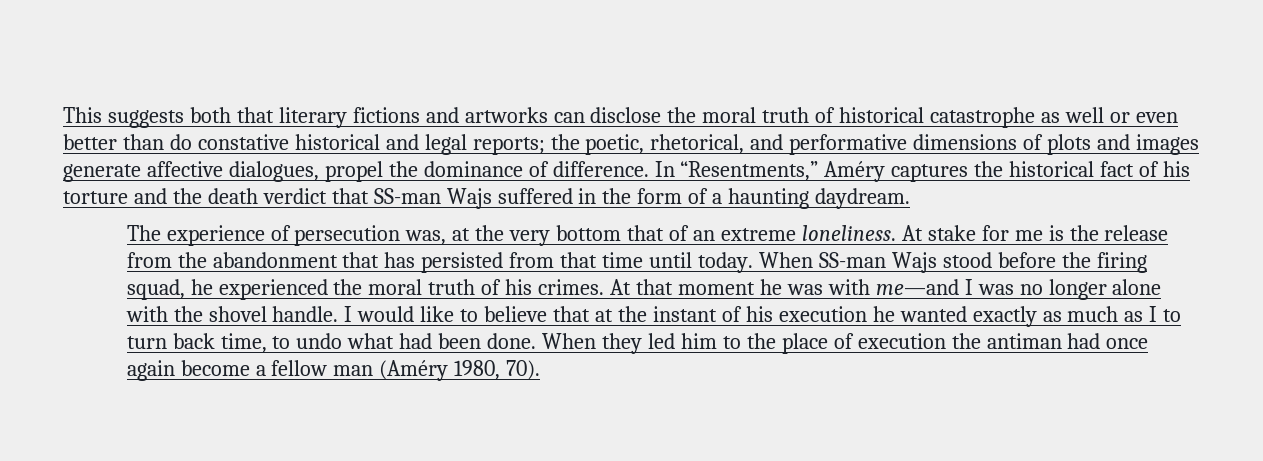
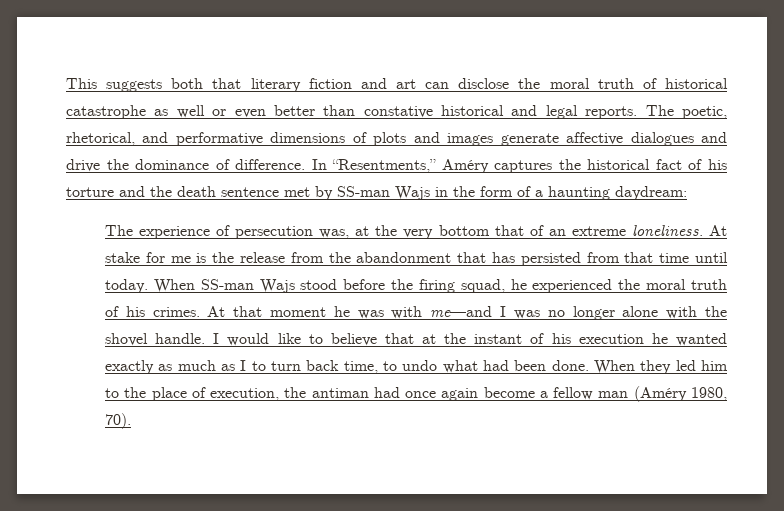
[352,107,548,123] fictions and artworks -> [308,78,416,89] fiction and art
[169,134,192,150] do -> (356, 110) none
[472,134,580,155] reports; the -> [585,105,674,119] reports. The
[228,161,383,182] dialogues, propel -> [630,132,727,146] [66,159,100,172] dialogues and drive
[262,188,573,209] verdict that SS-man Wajs suffered -> [221,186,430,200] sentence met by SS-man Wajs
[815,188,911,209] daydream. -> [615,186,687,200] daydream:
[857,333,946,349] execution -> [210,388,280,401] execution,

